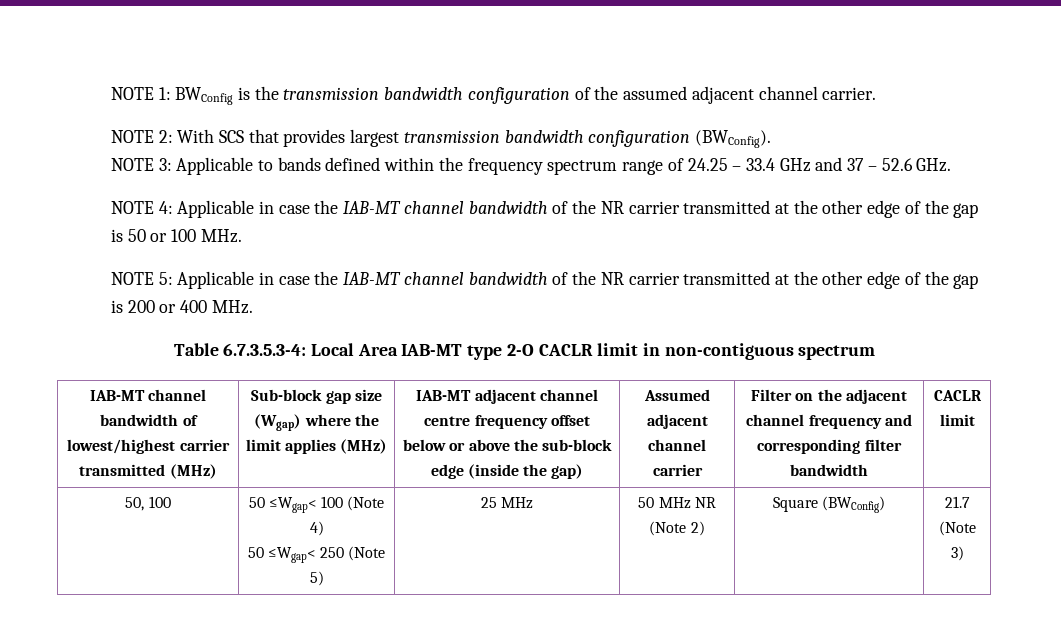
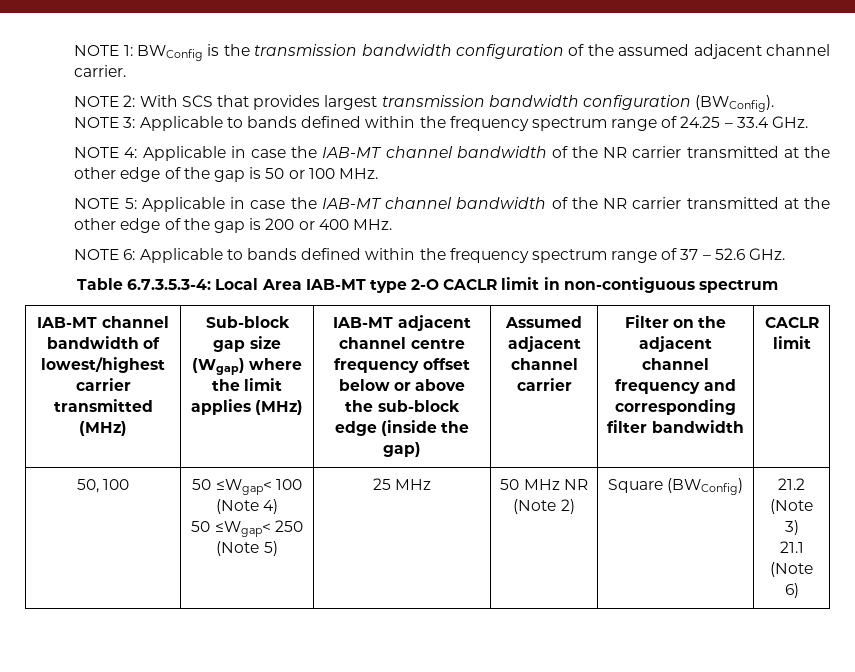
[779,157,913,172] GHz and 37 – 52.6 -> (769, 122) none
(253, 307) none -> [74,248,786,263] // NOTE 6: Applicable to bands defined within the frequency spectrum range of 37 – 52.6 GHz.
[944,496,970,508] 21.7 -> [778,478,805,490] 21.2
(964, 553) none -> [779,541,804,553] [770,562,813,577] [784,583,799,598] // 21.1 (Note 6)

